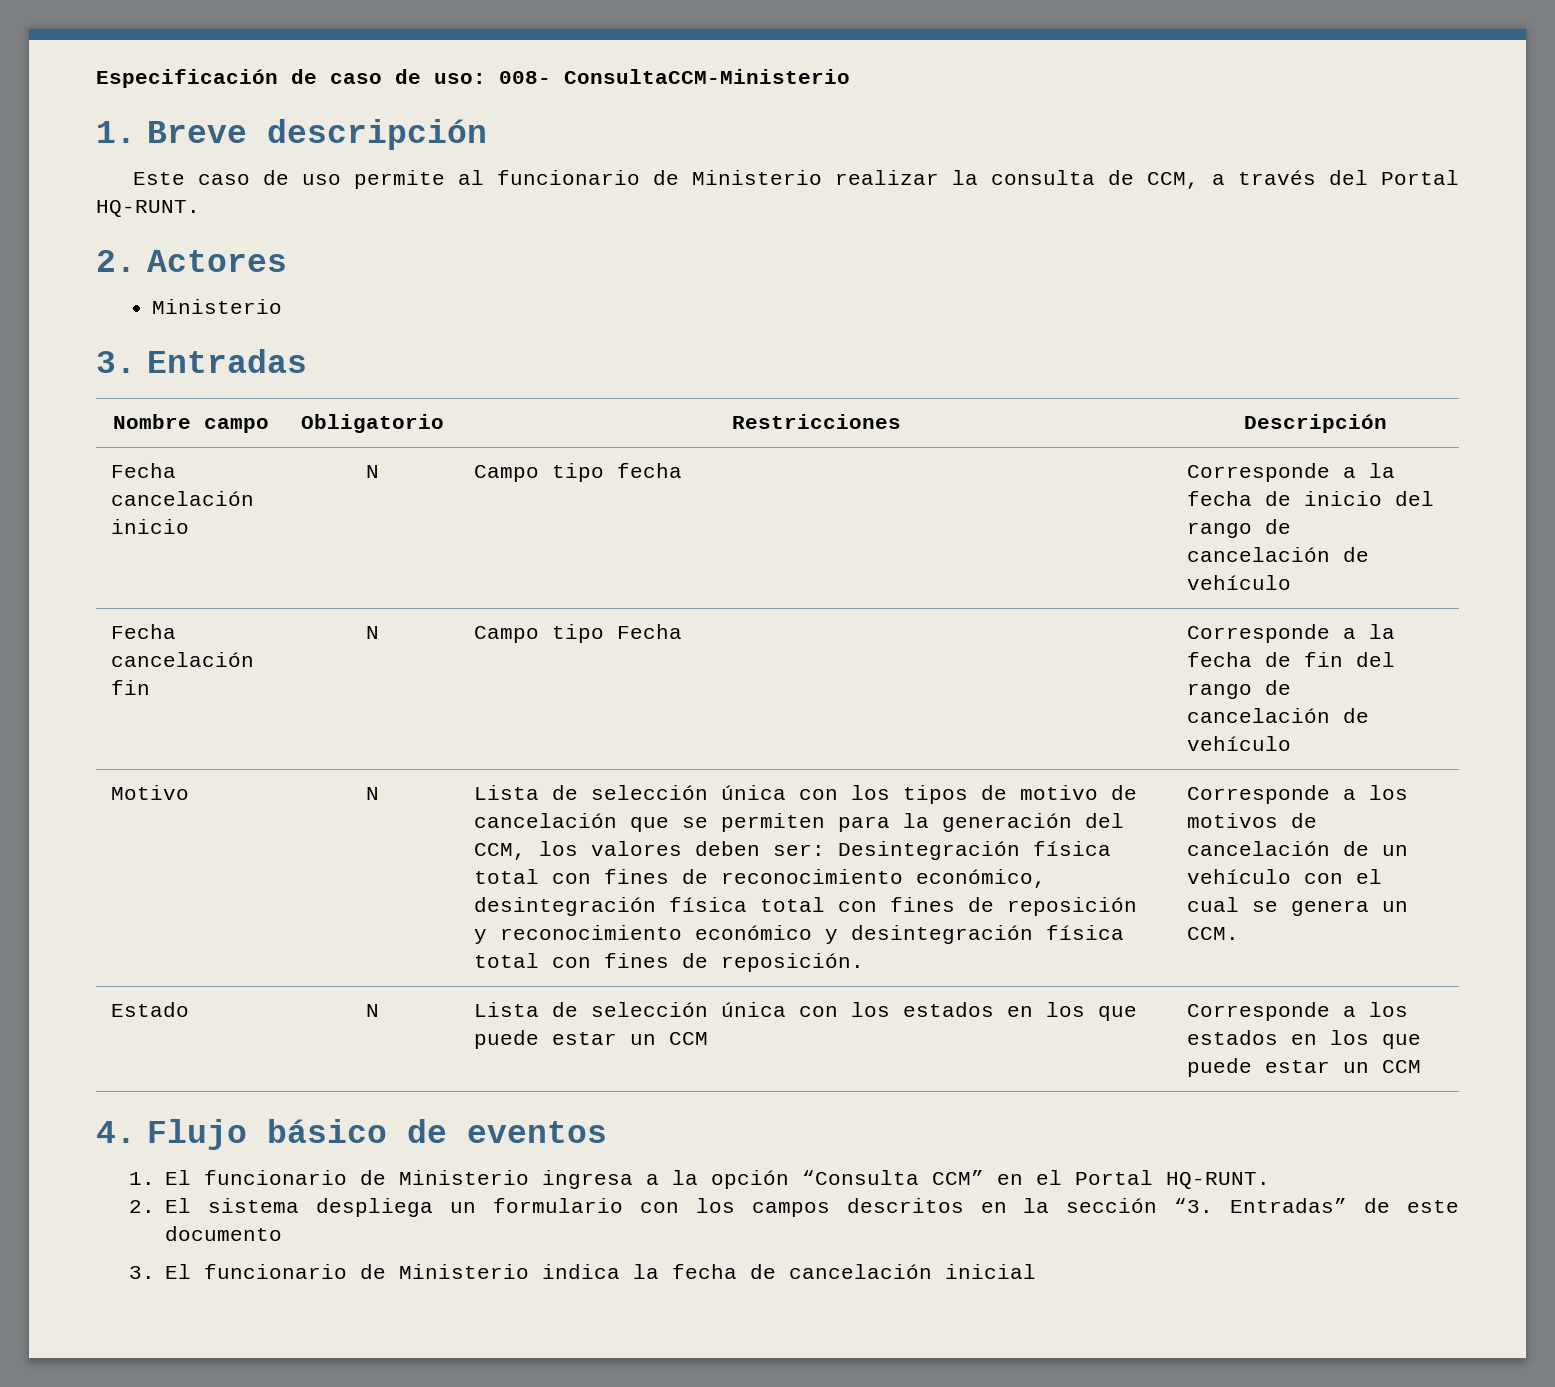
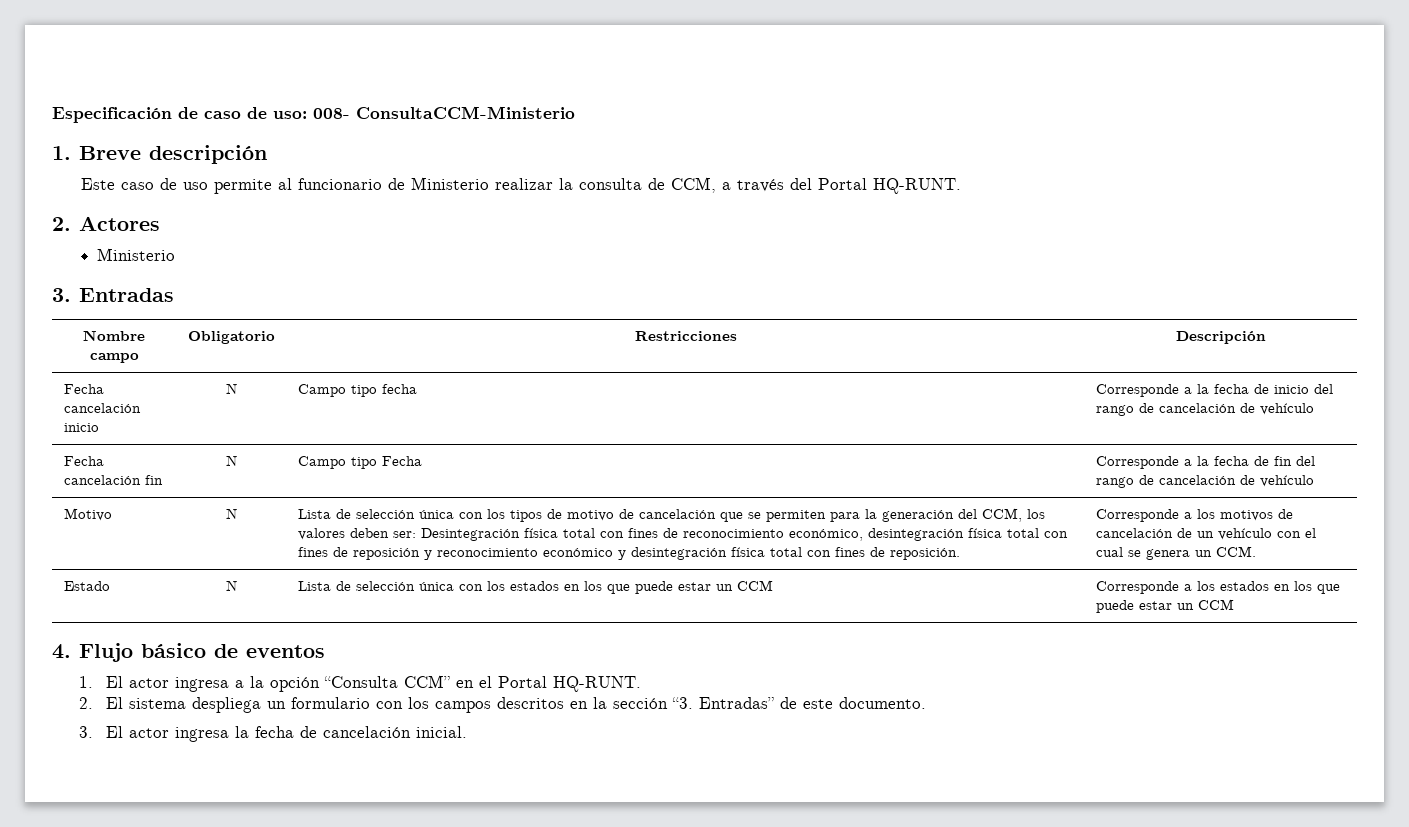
[204,1170,530,1185] funcionario de Ministerio -> [129,678,170,688] actor
[165,1226,283,1241] documento -> [839,697,927,709] documento.
[204,1264,621,1279] funcionario de Ministerio indica -> [129,727,230,742] actor ingresa
[945,1264,1037,1279] inicial -> [416,726,468,738] inicial.

